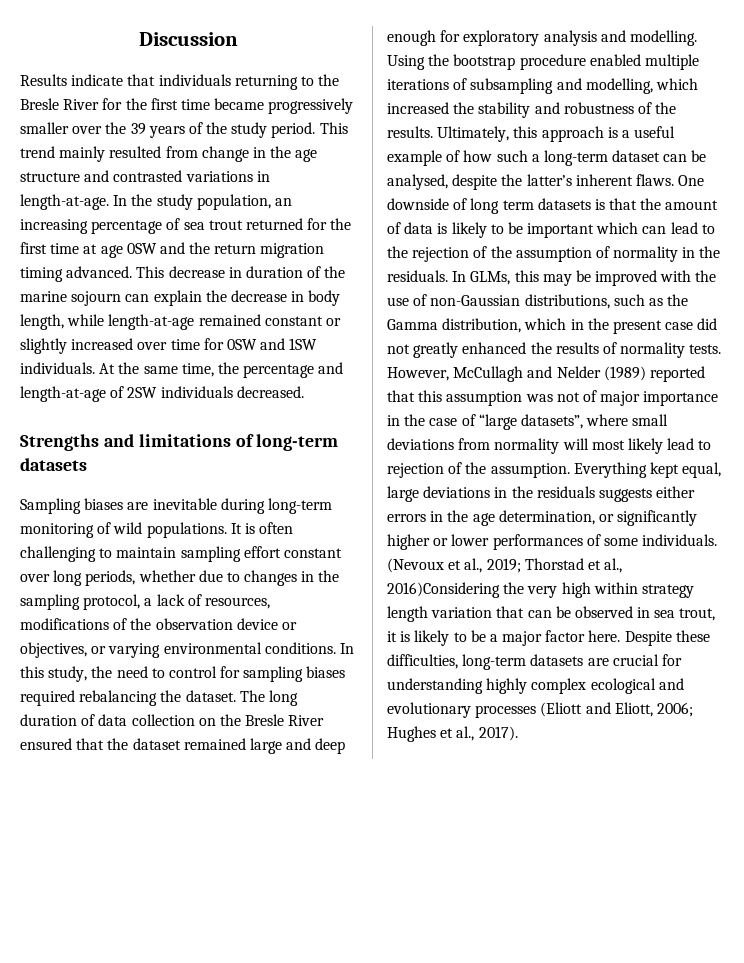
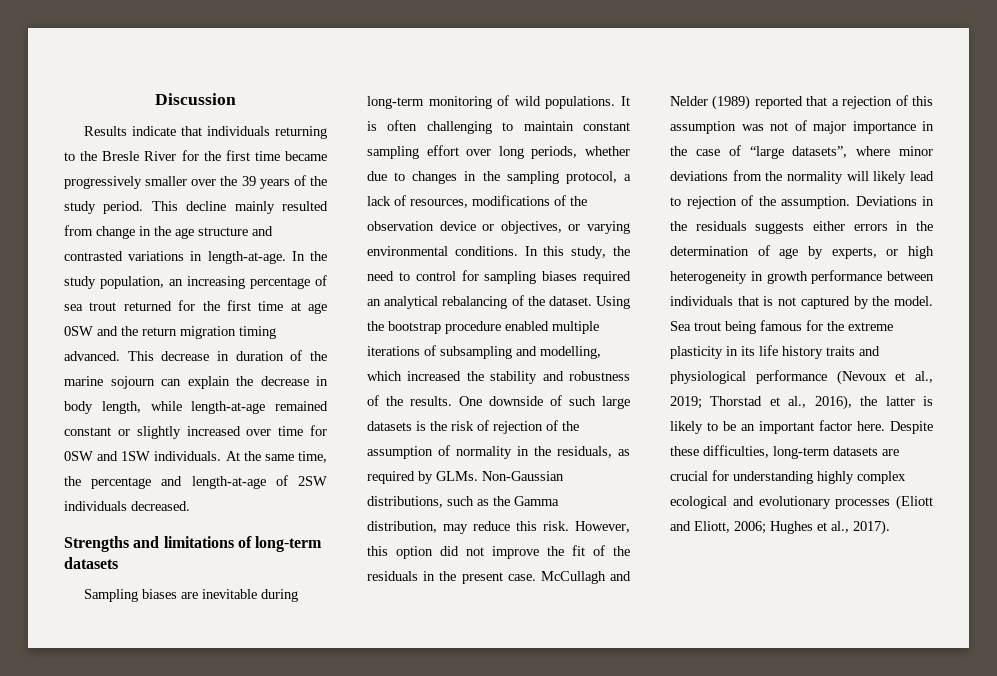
[20,146,55,158] trend -> [186,201,227,211] decline
(177, 552) none -> [583,122,630,131] constant
[283,548,342,558] constant -> (459, 150) none
[79,690,298,706] [20,714,325,726] [20,738,346,754] [387,30,697,46] rebalancing the dataset. The long duration of data collection on the Bresle River ensured that the dataset remained large and deep enough for exploratory analysis and modelling. -> [367,295,592,309] an analytical rebalancing of the dataset.
[437,126,676,142] [387,150,707,166] [387,174,705,190] [387,198,719,214] [387,222,715,238] [387,246,408,258] Ultimately, this approach is a useful example of how such a long-term dataset can be analysed, despite the latter’s inherent flaws. One downside of long term datasets is that the amount of data is likely to be important which can lead to the -> [459,395,630,409] [367,420,489,431] One downside of such large datasets is the risk of
[387,270,717,286] [387,294,521,306] residuals. In GLMs, this may be improved with the use of non-Gaussian -> [557,446,630,458] [367,471,564,484] residuals, as required by GLMs. Non-Gaussian
[524,318,718,334] [387,342,722,358] [387,367,449,381] which in the present case did not greatly enhanced the results of normality tests. However, -> [443,521,630,534] [367,545,630,559] [367,571,536,584] may reduce this risk. However, this option did not improve the fit of the residuals in the present case.
(415, 396) none -> [831,95,908,109] a rejection of
[632,414,669,426] small -> [899,146,933,156] minor
(491, 444) none -> [765,171,783,181] the
[591,440,625,450] most -> (869, 176) none
[573,462,722,478] [387,486,491,502] Everything kept equal, large deviations -> [855,196,917,206] Deviations
[472,510,698,526] [387,534,718,550] age determination, or significantly higher or lower performances of some individuals. -> [670,245,934,259] [670,270,934,284] [670,296,933,309] [670,320,893,334] [670,345,880,359] [670,370,827,384] determination of age by experts, or high heterogeneity in growth performance between individuals that is not captured by the model. Sea trout being famous for the extreme plasticity in its life history traits and physiological performance
[387,582,694,598] [387,606,716,622] [387,630,543,646] 2016)Considering the very high within strategy length variation that can be observed in sea trout, it is likely to be a major -> [814,395,933,410] [670,421,814,434] 2016), the latter is likely to be an important

